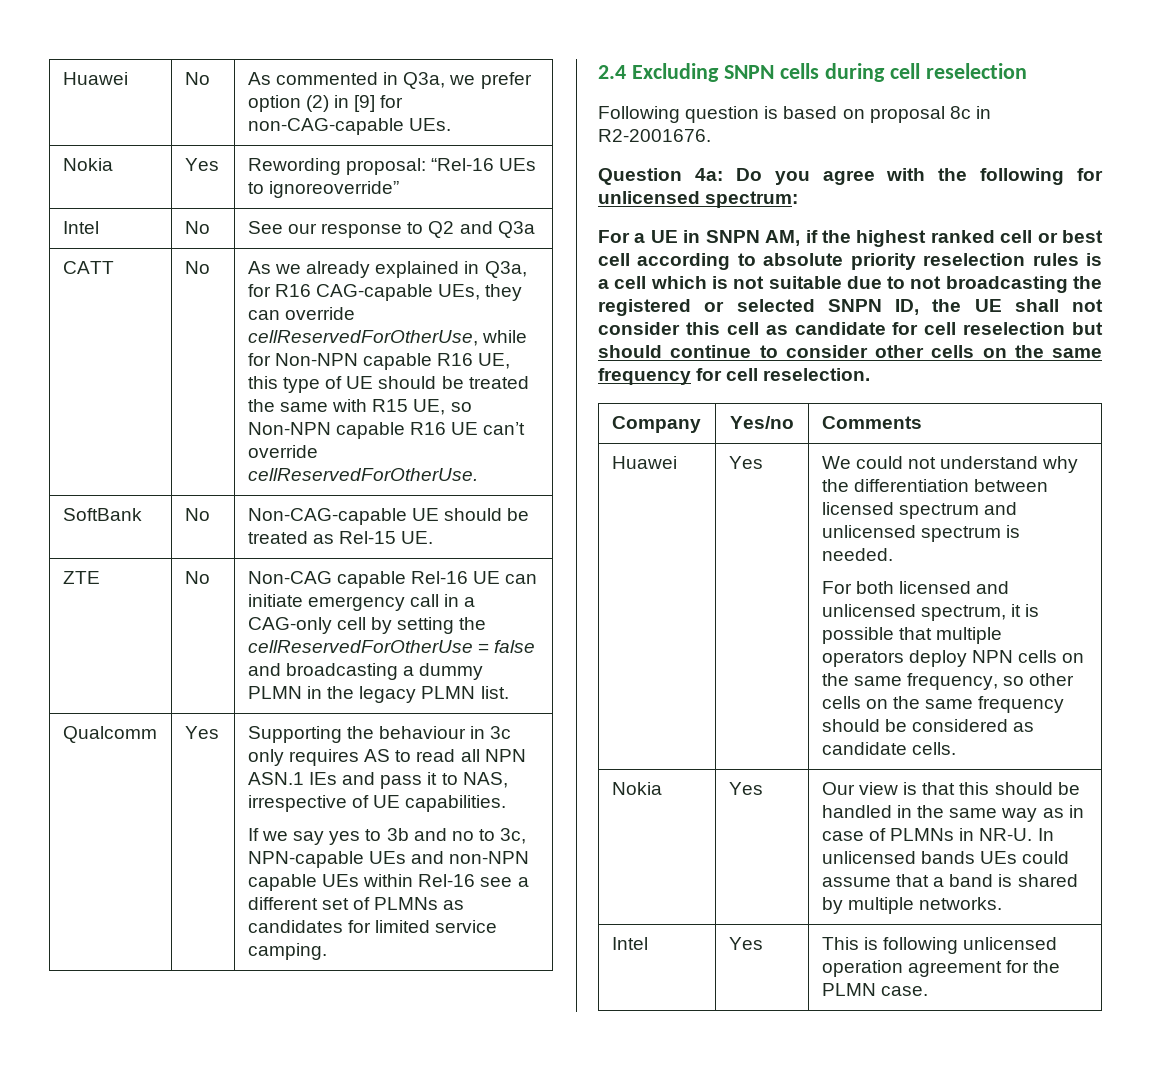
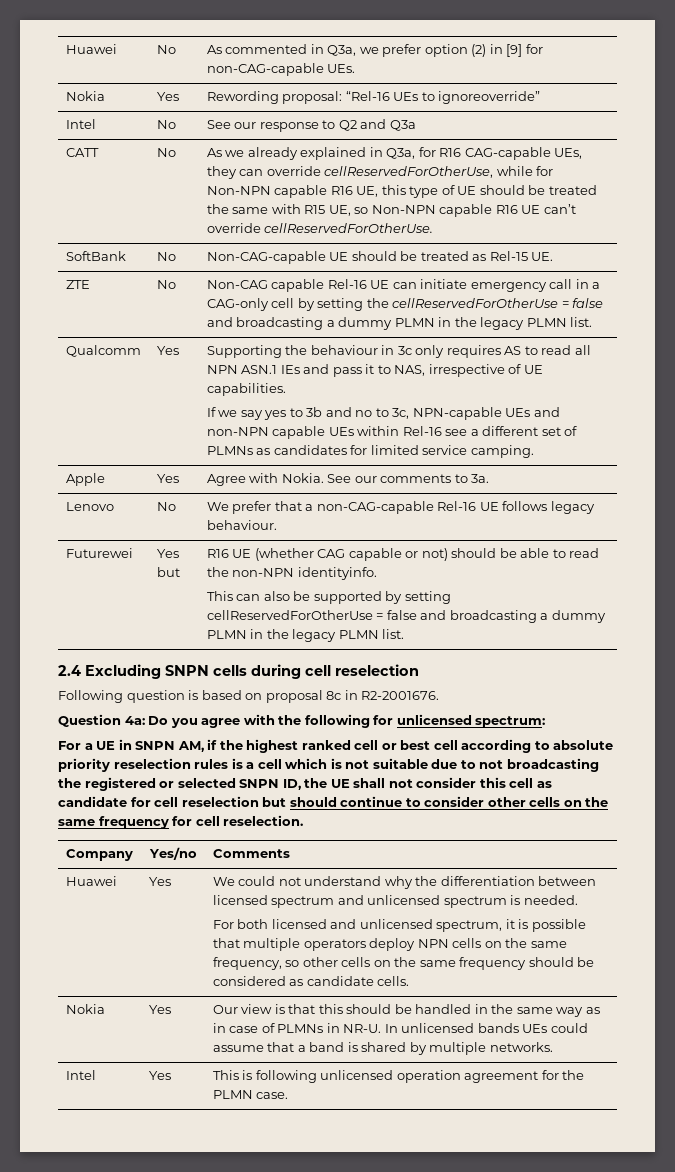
(327, 951) none -> [65,473,105,486] [156,474,179,483] [206,473,490,486] [65,502,114,511] [156,502,176,511] [206,501,595,514] [206,520,277,530] [65,548,133,558] [156,549,179,558] [156,567,180,577] [206,548,600,561] [206,567,377,580] [206,591,451,604] [206,610,606,623] [206,629,405,642] // Apple | Yes | Agree with Nokia. See our comments to 3a. // Lenovo | No | We prefer that a non-CAG-capable Rel-16 UE follows legacy behaviour. // Futurewei | Yes but | R16 UE (whether CAG capable or not) should be able to read the non-NPN identityinfo. // This can also be supported by setting cellReservedForOtherUse = false and broadcasting a dummy PLMN in the legacy PLMN list.

